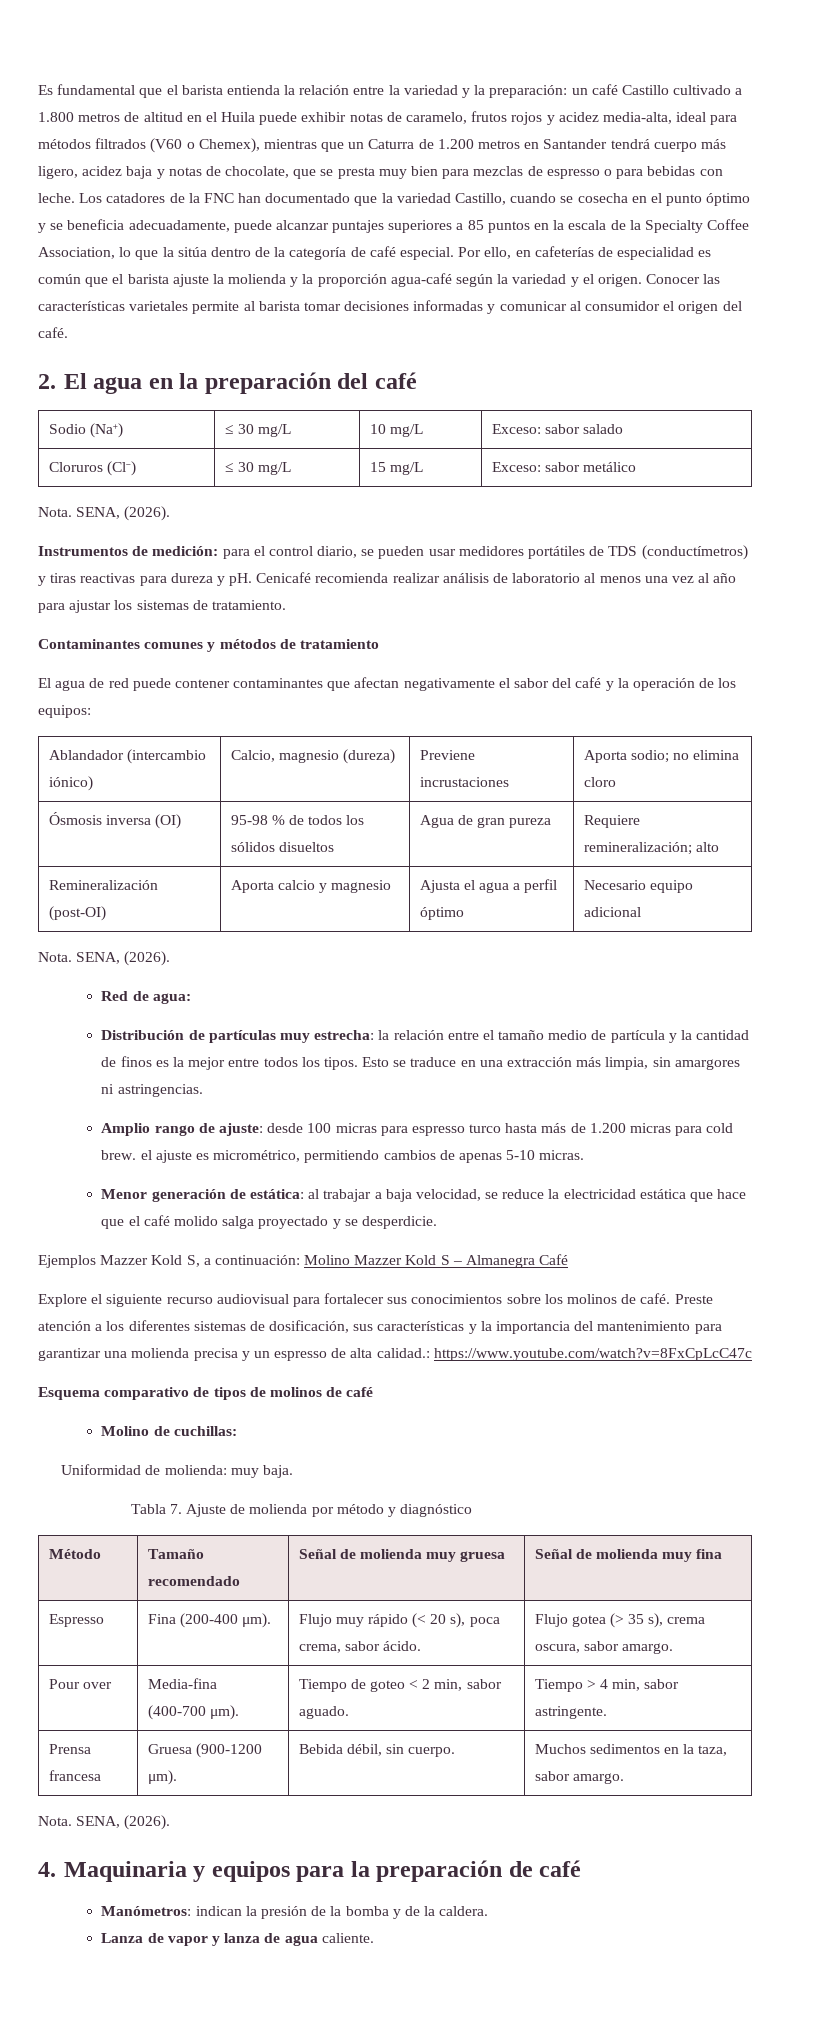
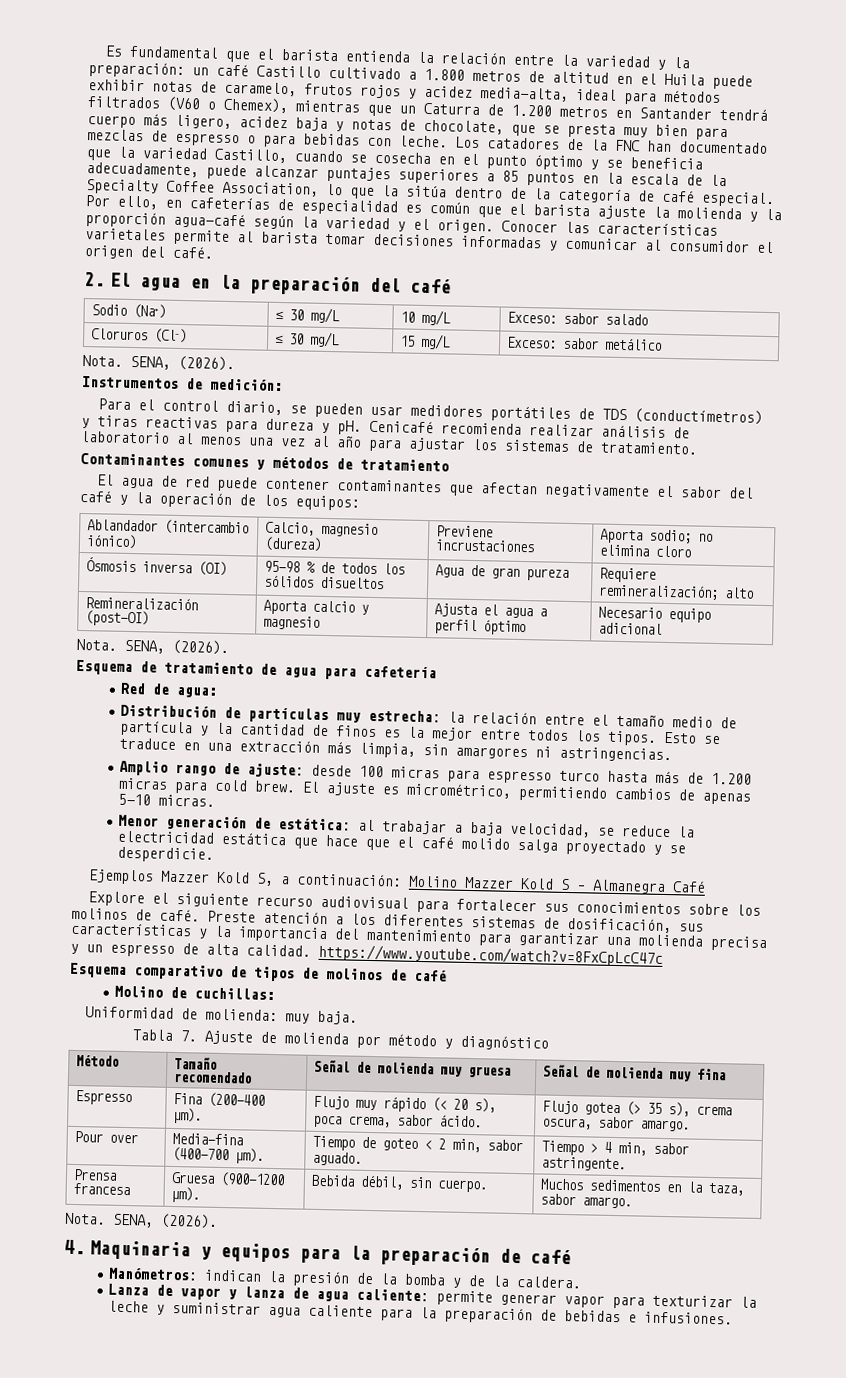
[222,549,250,559] para -> [98,398,132,410] // Para
(171, 958) none -> [76,659,437,680] // Esquema de tratamiento de agua para cafetería
[140,1150,152,1160] el -> [302,781,321,793] El
[376,1348,430,1358] calidad.: -> [246,944,311,957] calidad.
[321,1933,374,1943] caliente. -> [356,1288,758,1309] [108,1300,734,1325] caliente: permite generar vapor para texturizar la leche y suministrar agua caliente para la preparación de bebidas e infusiones.

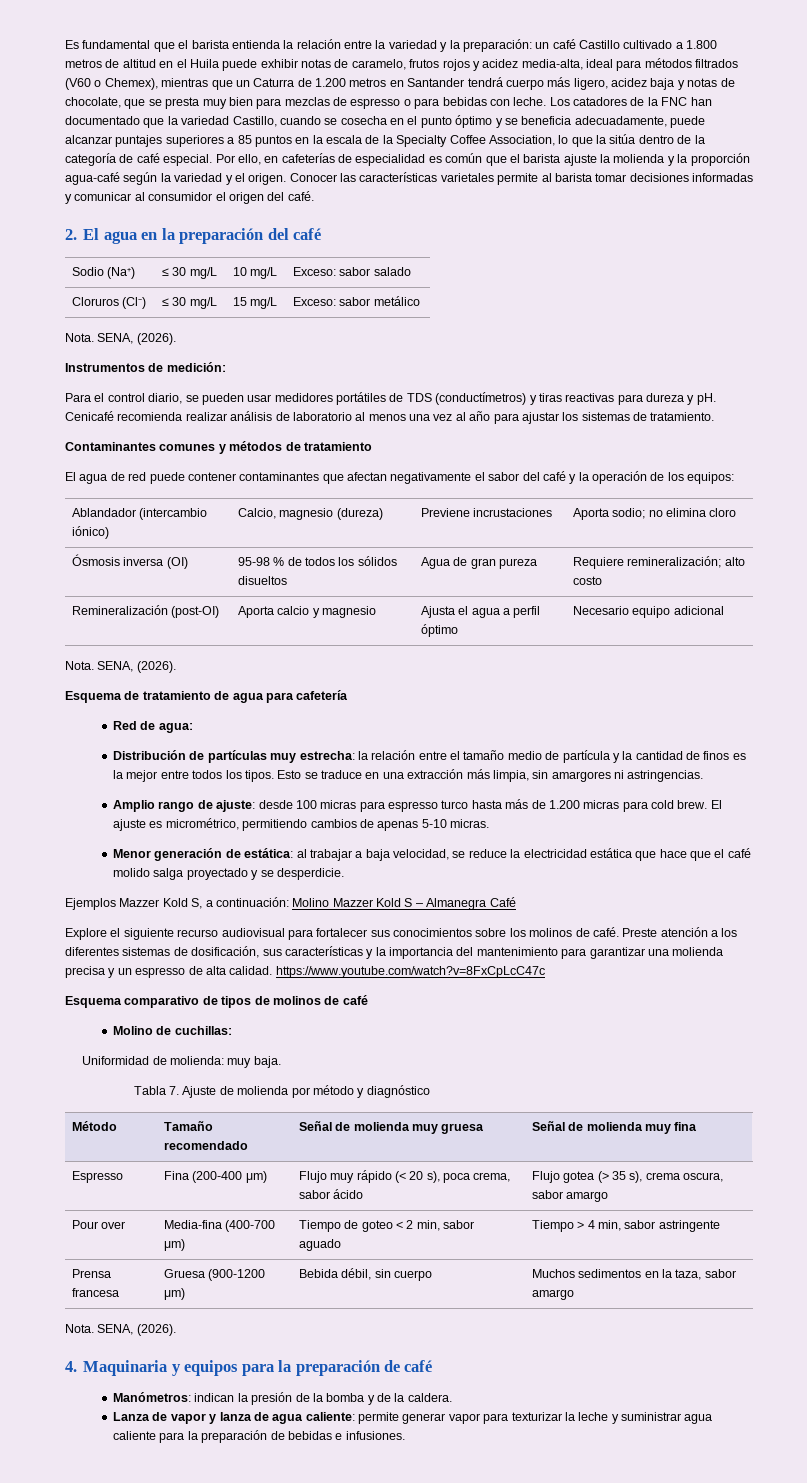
(755, 593) none -> [572,576,602,585] costo
[173,1107,203,1124] μm). -> [245,1171,267,1183] μm)
[439,1114,483,1128] ácido. -> [333,1189,364,1199] ácido
[640,1119,691,1132] amargo. -> [566,1191,609,1202] amargo
[235,1148,265,1164] μm). -> [163,1239,185,1251] μm)
[312,1151,363,1166] aguado. -> [298,1239,341,1251] aguado
[541,1156,627,1172] astringente. -> [658,1220,720,1232] astringente
[171,1186,201,1203] μm). -> [163,1288,185,1300] μm)
[437,1179,488,1193] cuerpo. -> [393,1270,432,1281] cuerpo
[582,1196,633,1209] amargo. -> [531,1289,574,1300] amargo

